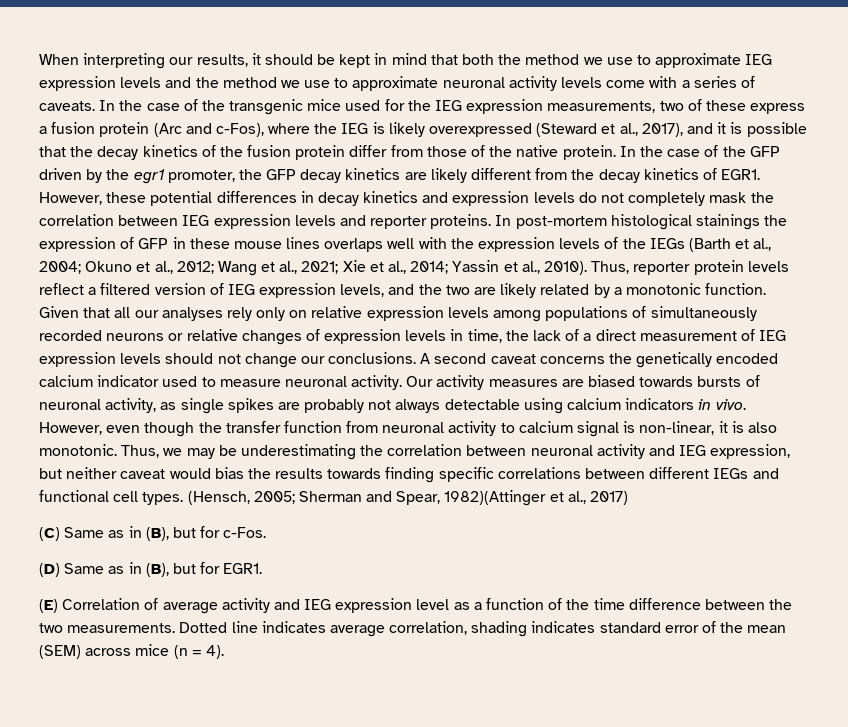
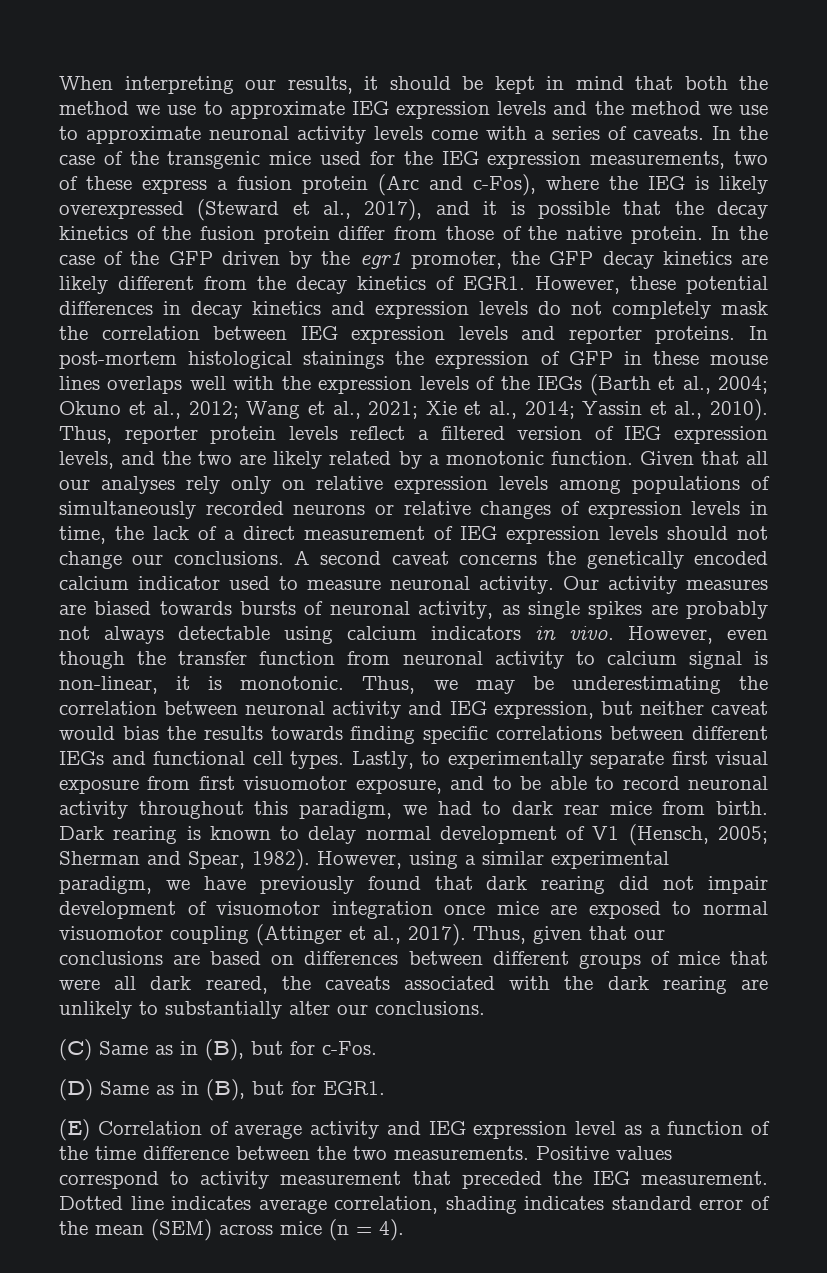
[747,422,777,433] also -> (223, 683) none
(184, 498) none -> [351,751,768,769] [59,776,768,794] [59,801,769,819] [59,826,620,844] Lastly, to experimentally separate first visual exposure from first visuomotor exposure, and to be able to record neuronal activity throughout this paradigm, we had to dark rear mice from birth. Dark rearing is known to delay normal development of V1
[444,490,629,506] 1982)(Attinger et al., 2017) -> [252,849,669,871] [59,876,768,894] [59,901,768,919] [59,924,665,946] [59,951,769,969] [59,976,768,994] [59,1001,485,1019] 1982). However, using a similar experimental paradigm, we have previously found that dark rearing did not impair development of visuomotor integration once mice are exposed to normal visuomotor coupling (Attinger et al., 2017). Thus, given that our conclusions are based on differences between different groups of mice that were all dark reared, the caveats associated with the dark rearing are unlikely to substantially alter our conclusions.
(176, 628) none -> [536,1146,672,1160] [59,1171,768,1189] Positive values correspond to activity measurement that preceded the IEG measurement.

